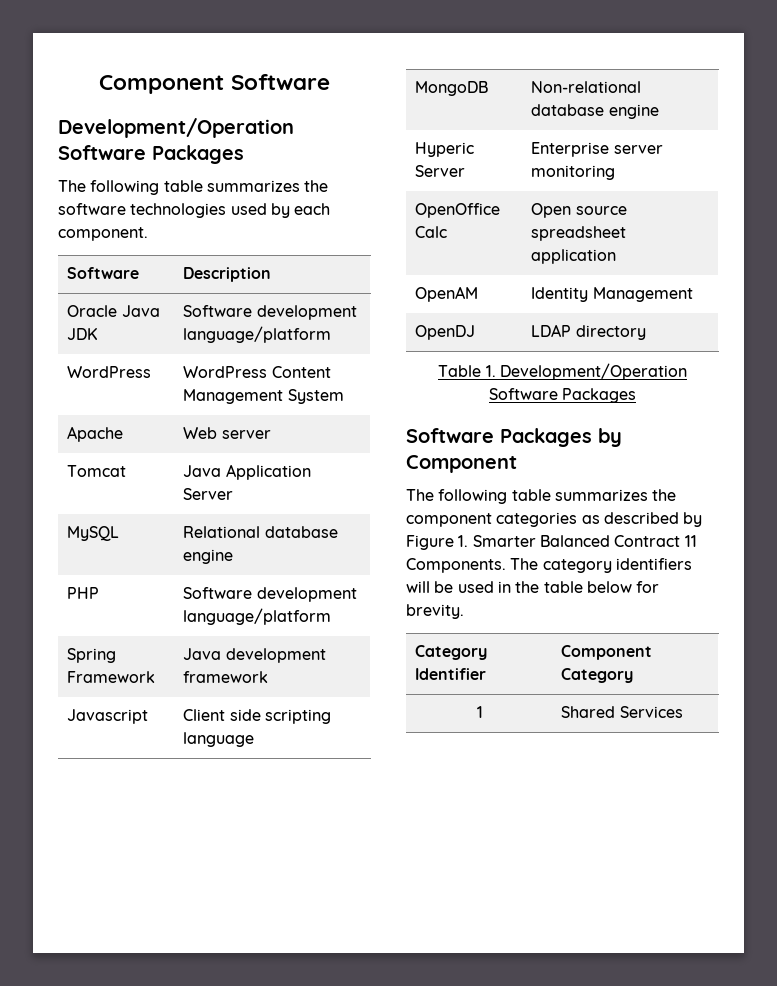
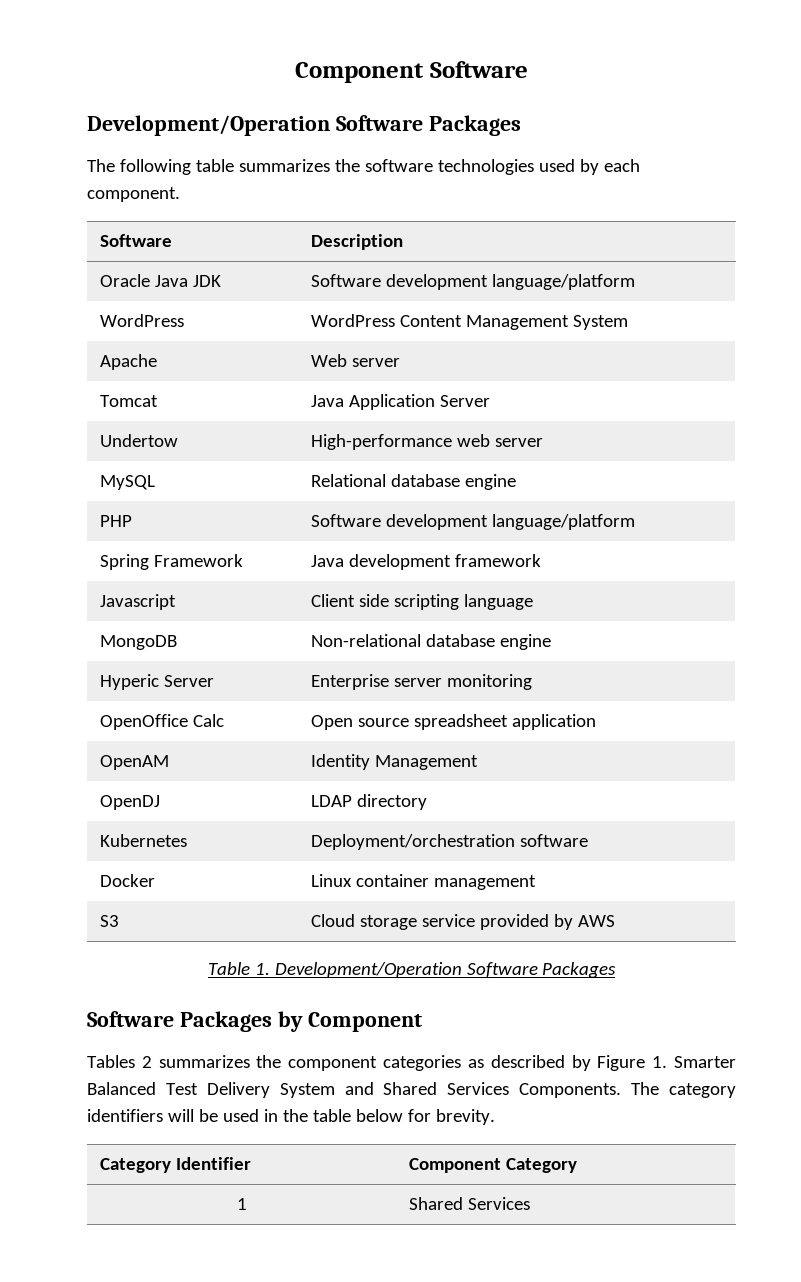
(234, 494) none -> [99,434,178,447] [310,434,543,450] // Undertow | High-performance web server
(646, 332) none -> [99,834,187,847] [310,834,588,850] [99,874,155,887] [310,874,536,890] [99,915,119,927] [310,914,615,930] // Kubernetes | Deployment/orchestration software // Docker | Linux container management // S3 | Cloud storage service provided by AWS
[406,489,551,504] The following table -> [87,1055,152,1068] Tables 2
[614,535,697,547] Contract 11 -> [165,1082,510,1098] Test Delivery System and Shared Services

